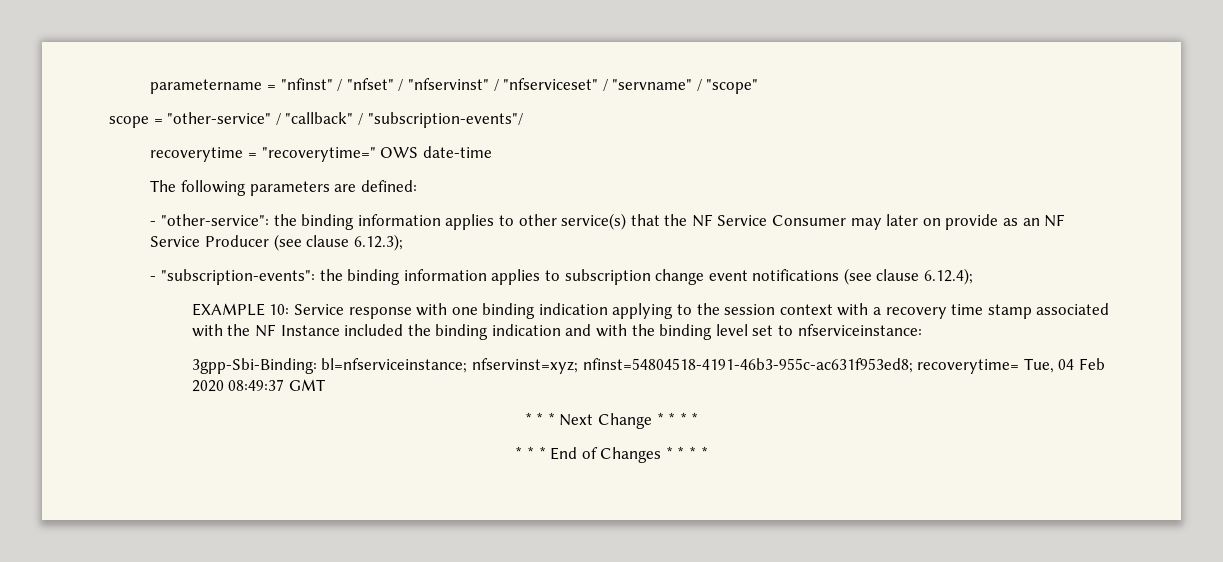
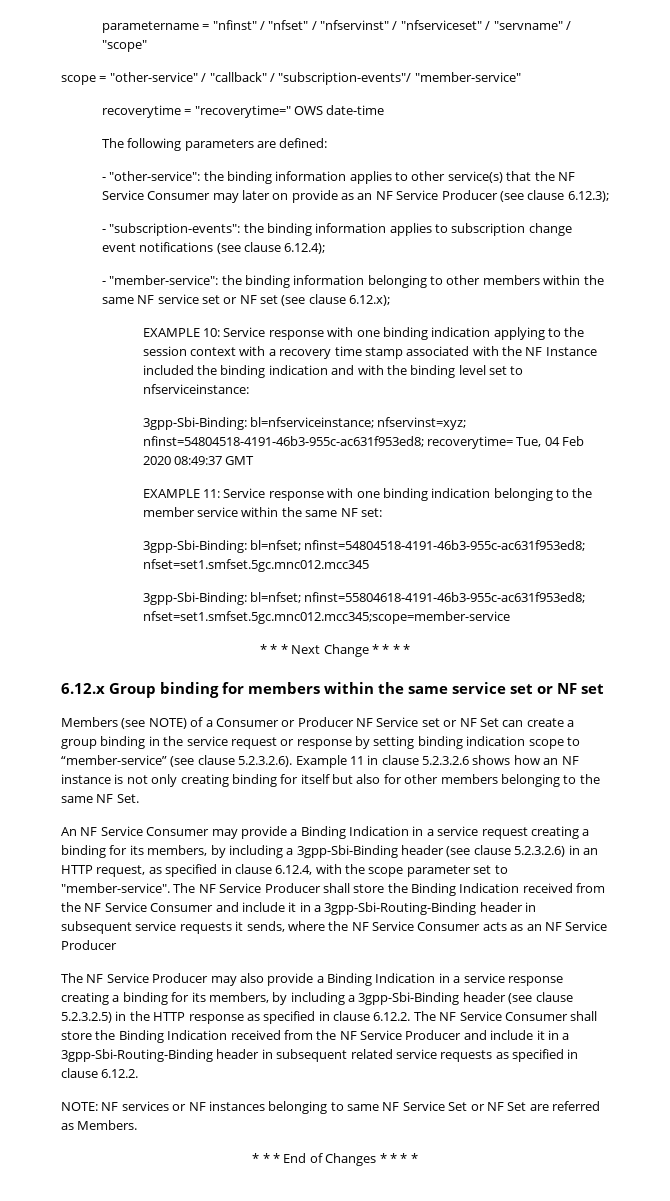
(523, 120) none -> [414,72,521,82] "member-service"
(974, 276) none -> [101,275,604,288] [101,294,391,306] // - "member-service": the binding information belonging to other members within the same NF service set or NF set (see clause 6.12.x);
(325, 385) none -> [142,488,593,501] [142,507,382,517] [142,540,586,553] [142,559,369,572] [142,592,586,605] [142,611,510,624] // EXAMPLE 11: Service response with one binding indication belonging to the member service within the same NF set: // 3gpp-Sbi-Binding: bl=nfset; nfinst=54804518-4191-46b3-955c-ac631f953ed8; nfset=set1.smfset.5gc.mnc012.mcc345 // 3gpp-Sbi-Binding: bl=nfset; nfinst=55804618-4191-46b3-955c-ac631f953ed8; nfset=set1.smfset.5gc.mnc012.mcc345;scope=member-service
(699, 418) none -> [61,682,604,698] [61,717,574,729] [61,736,580,749] [61,755,579,768] [61,774,600,787] [61,794,139,803] [61,826,590,839] [61,845,598,858] [61,864,508,877] [61,883,606,896] [61,902,537,915] [61,921,608,934] [61,940,117,950] [61,973,563,986] [61,992,573,1005] [61,1011,598,1024] [61,1030,570,1043] [61,1049,579,1062] [61,1068,139,1078] [61,1101,600,1114] [61,1120,138,1130] // 6.12.x Group binding for members within the same service set or NF set // Members (see NOTE) of a Consumer or Producer NF Service set or NF Set can create a group binding in the service request or response by setting binding indication scope to “member-service” (see clause 5.2.3.2.6). Example 11 in clause 5.2.3.2.6 shows how an NF instance is not only creating binding for itself but also for other members belonging to the same NF Set. // An NF Service Consumer may provide a Binding Indication in a service request creating a binding for its members, by including a 3gpp-Sbi-Binding header (see clause 5.2.3.2.6) in an HTTP request, as specified in clause 6.12.4, with the scope parameter set to "member-service". The NF Service Producer shall store the Binding Indication received from the NF Service Consumer and include it in a 3gpp-Sbi-Routing-Binding header in subsequent service requests it sends, where the NF Service Consumer acts as an NF Service Producer // The NF Service Producer may also provide a Binding Indication in a service response creating a binding for its members, by including a 3gpp-Sbi-Binding header (see clause 5.2.3.2.5) in the HTTP response as specified in clause 6.12.2. The NF Service Consumer shall store the Binding Indication received from the NF Service Producer and include it in a 3gpp-Sbi-Routing-Binding header in subsequent related service requests as specified in clause 6.12.2. // NOTE: NF services or NF instances belonging to same NF Service Set or NF Set are referred as Members.

